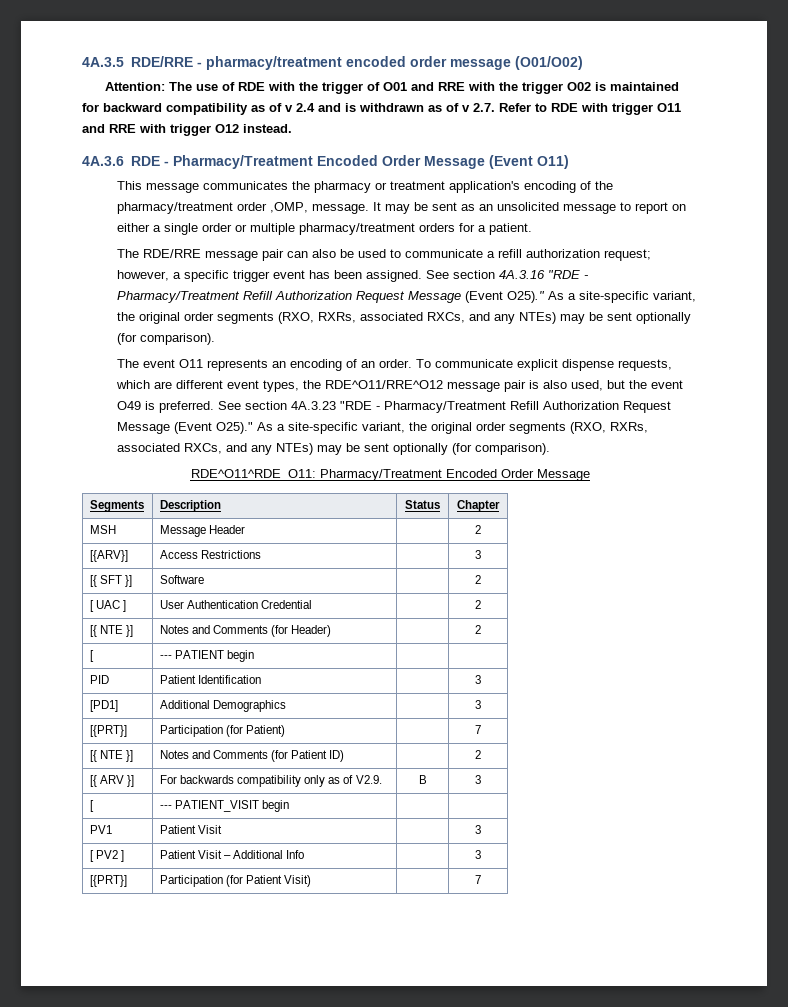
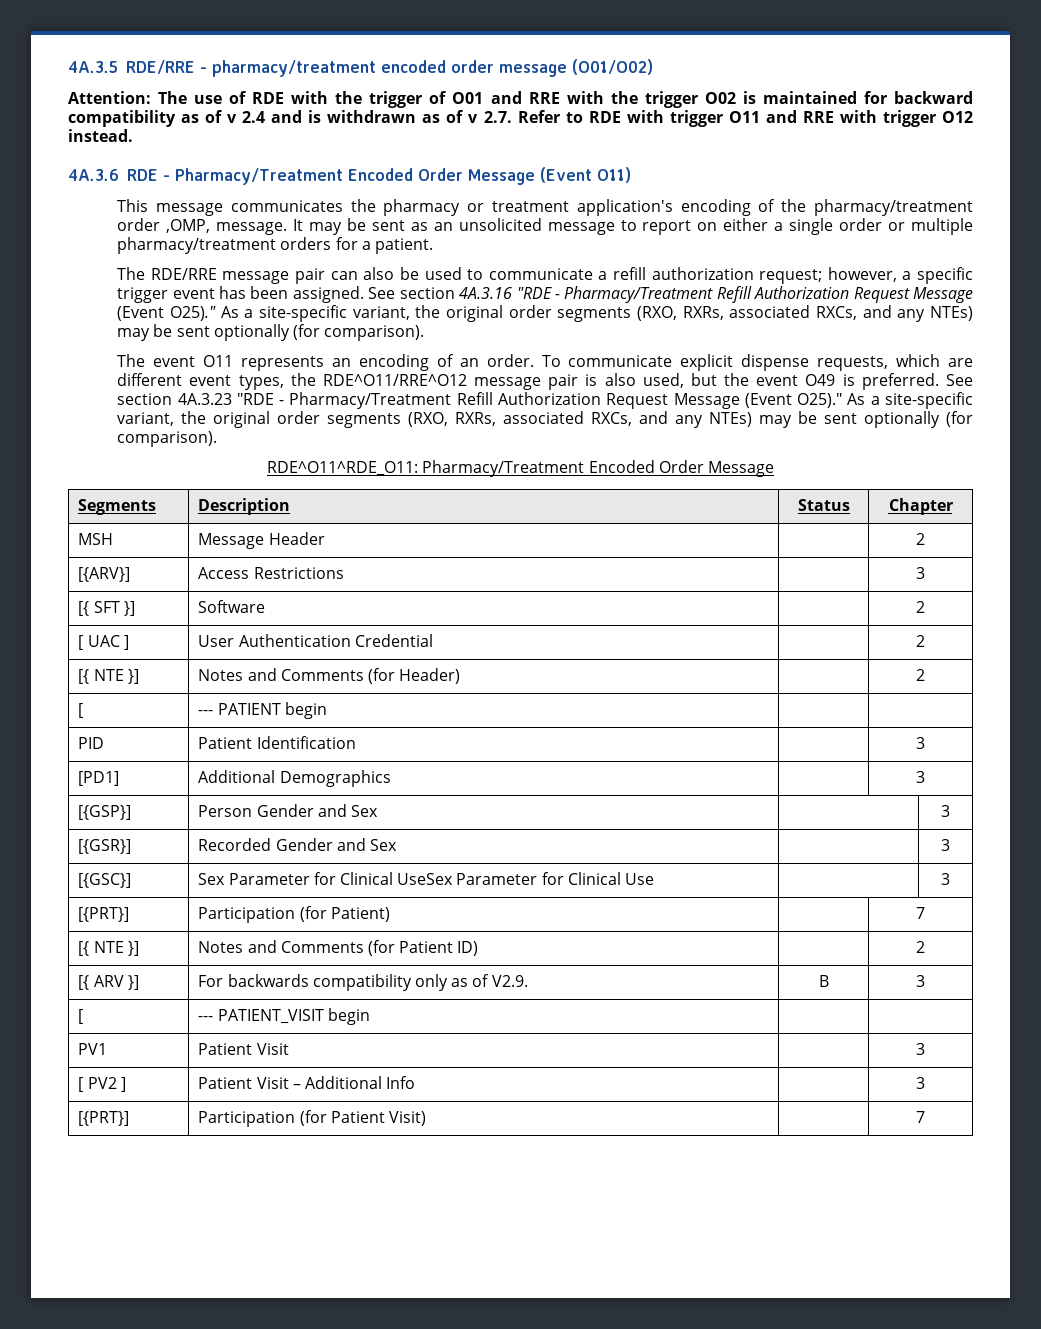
(481, 704) none -> [78,805,132,820] [198,804,379,817] [941,805,950,817] [78,839,132,854] [198,838,398,851] [941,839,950,851] [78,873,132,888] [198,872,654,885] [941,873,950,885] // [{GSP}] | Person Gender and Sex | | 3 // [{GSR}] | Recorded Gender and Sex | | 3 // [{GSC}] | Sex Parameter for Clinical UseSex Parameter for Clinical Use | | 3

